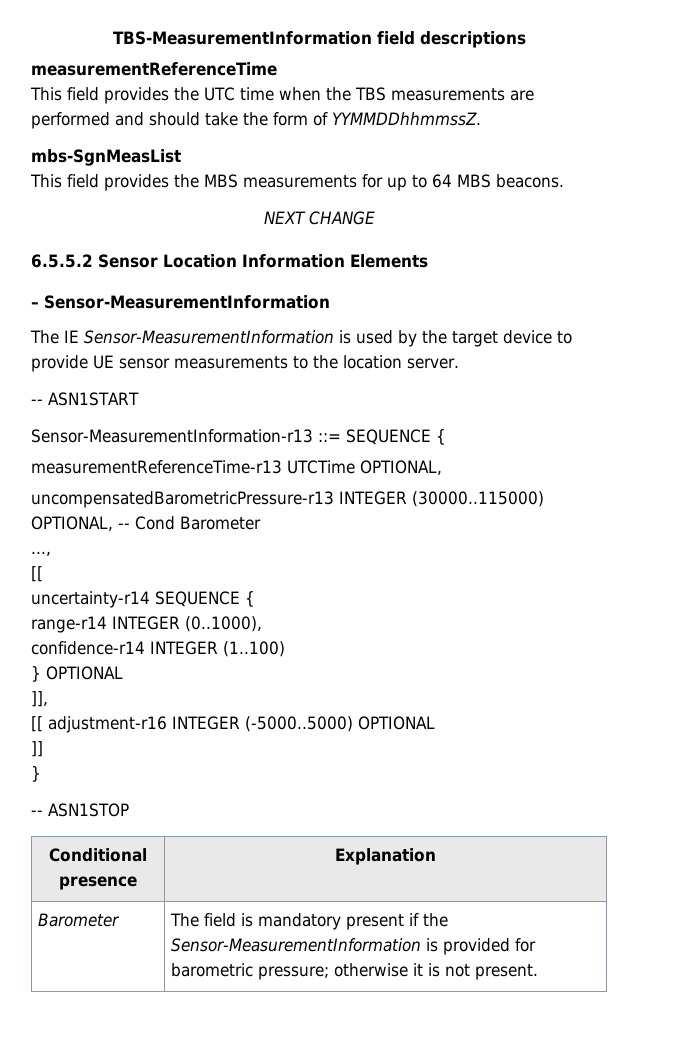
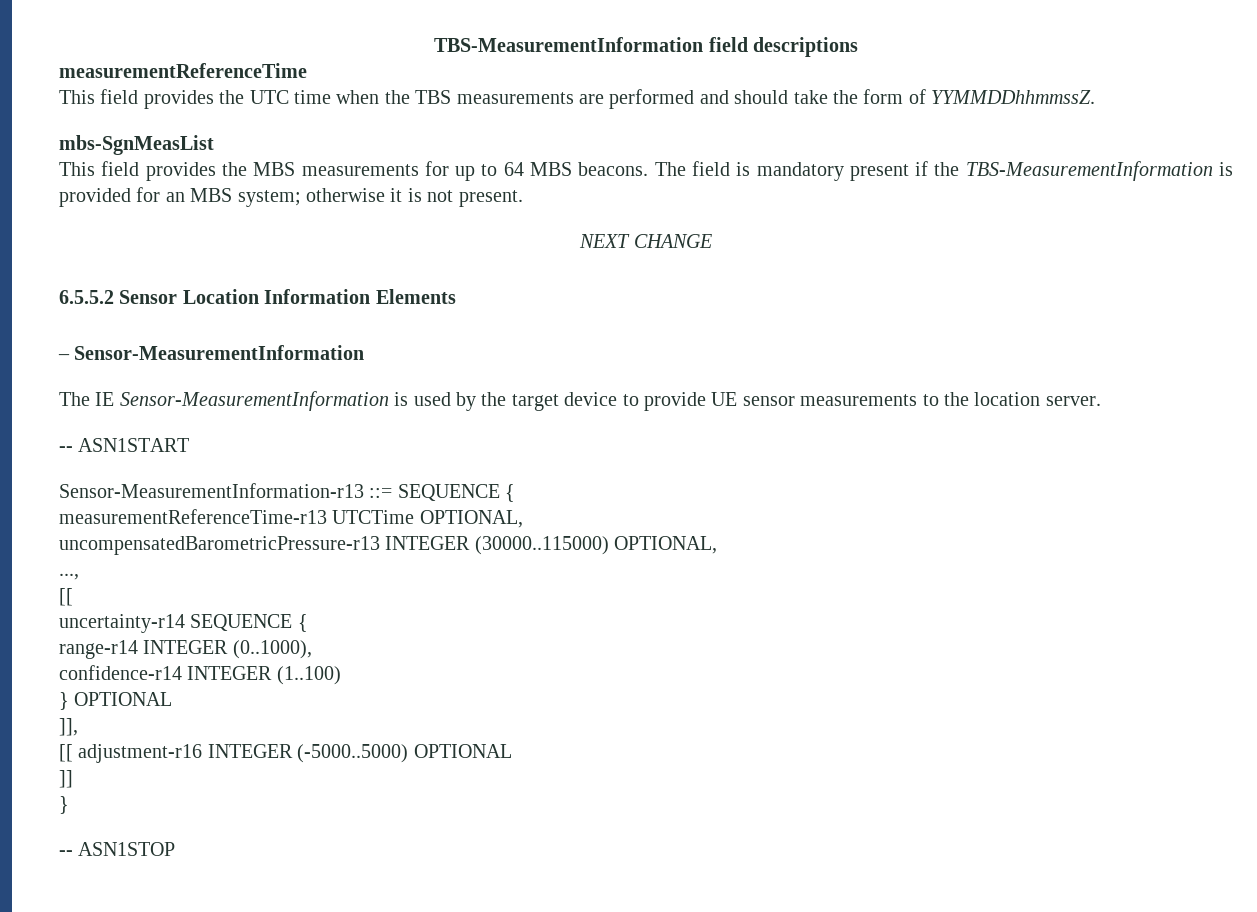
(564, 181) none -> [654,161,1233,181] [59,187,523,207] The field is mandatory present if the TBS-MeasurementInformation is provided for an MBS system; otherwise it is not present.
[118,516,261,530] -- Cond Barometer -> (718, 545) none
[49,848,147,862] [59,876,137,890] [335,848,437,865] [37,913,120,927] [169,913,448,930] [170,938,536,955] [170,963,538,980] // Conditional presence | Explanation // Barometer | The field is mandatory present if the Sensor-MeasurementInformation is provided for barometric pressure; otherwise it is not present. -> (176, 849) none

